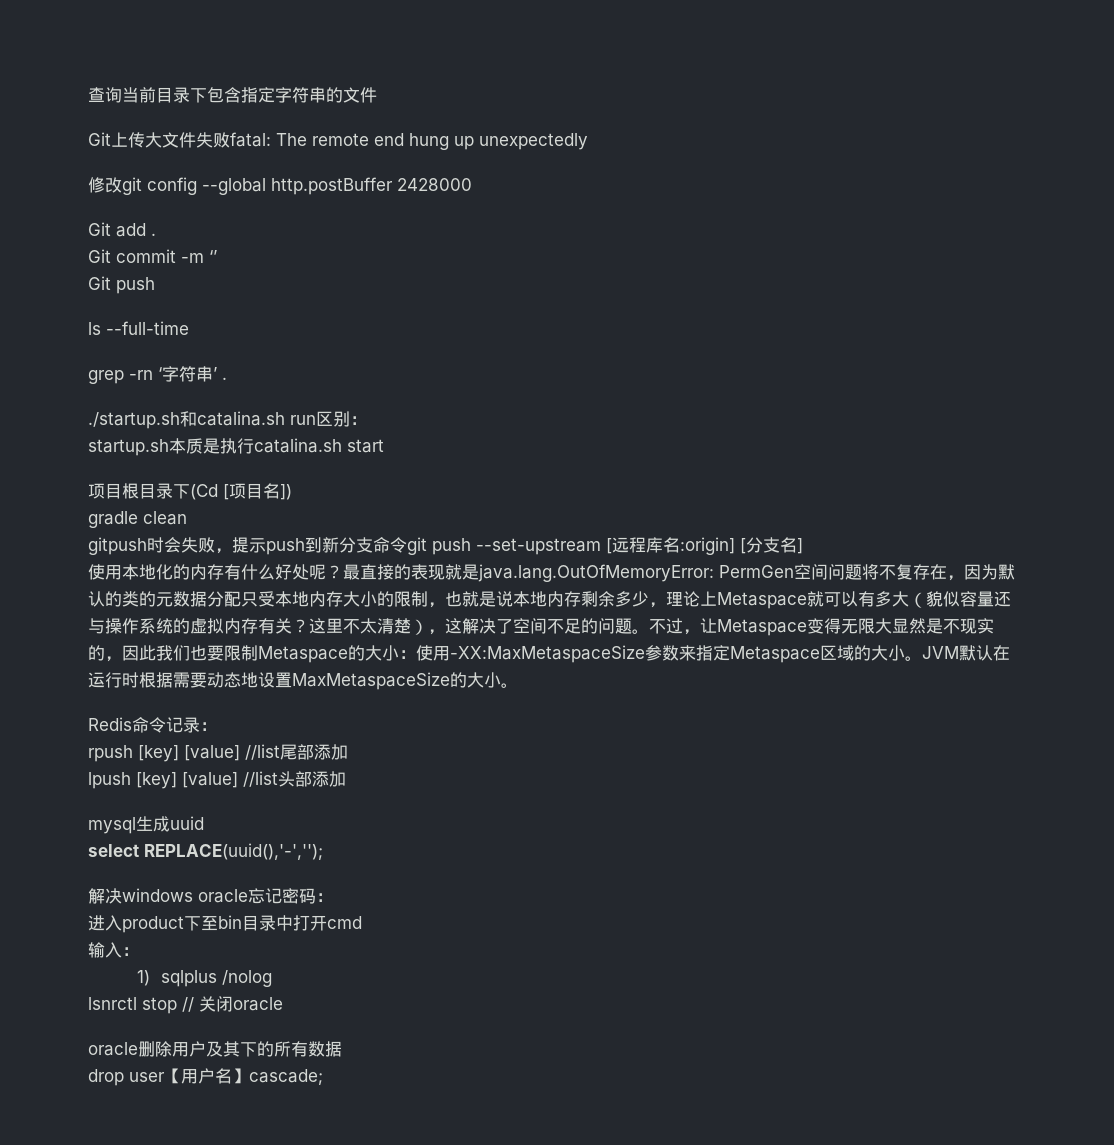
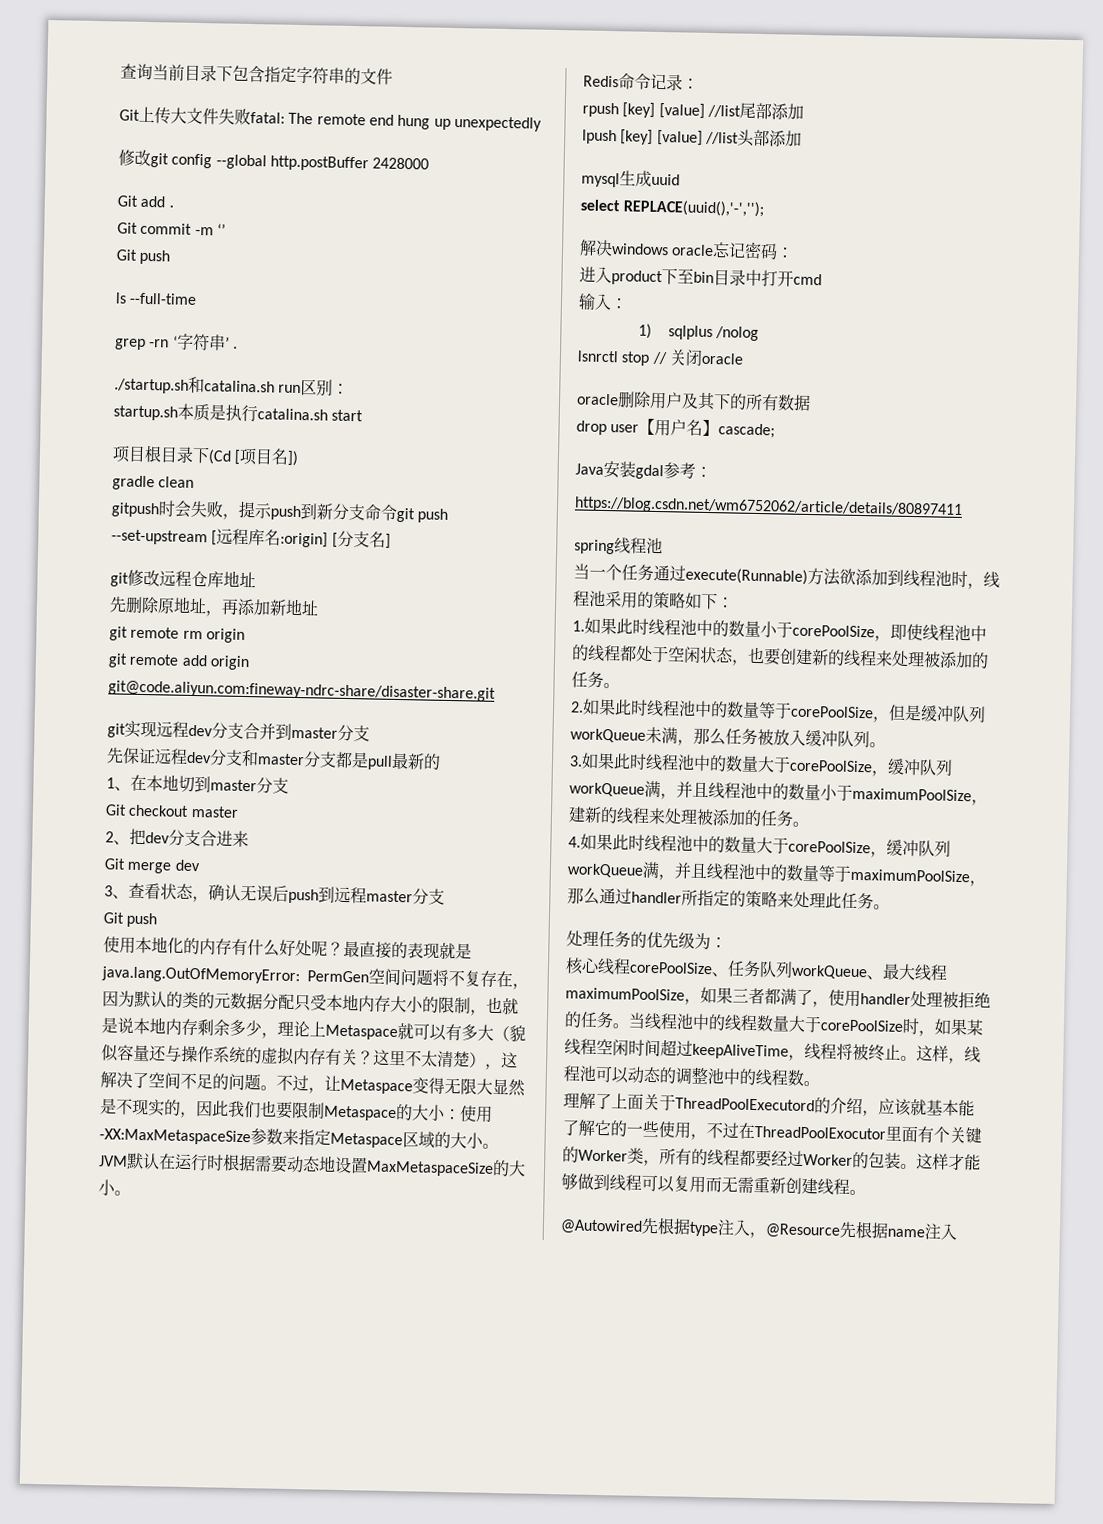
(803, 546) none -> [110,569,256,588] [109,596,319,617] [109,626,245,643] [108,653,250,671] [108,680,496,702] [107,720,370,742] [106,747,441,770] [106,774,289,794] [105,804,239,818] [105,828,249,848] [104,858,201,874] [104,882,445,905] [103,912,158,928] // git修改远程仓库地址 // 先删除原地址，再添加新地址 // git remote rm origin // git remote add origin git@code.aliyun.com:fineway-ndrc-share/disaster-share.git // git实现远程dev分支合并到master分支 // 先保证远程dev分支和master分支都是pull最新的 // 1、在本地切到master分支 // Git checkout master // 2、把dev分支合进来 // Git merge dev // 3、查看状态，确认无误后push到远程master分支 // Git push
(323, 1077) none -> [575,460,712,480] [574,496,963,518] [574,537,663,555] [573,563,1000,590] [573,590,734,610] [572,617,987,642] [571,644,989,669] [571,671,620,689] [570,698,986,723] [570,726,886,748] [569,752,953,777] [569,780,988,806] [568,806,809,828] [568,833,951,858] [567,861,986,887] [567,887,890,910] [566,930,727,950] [565,957,948,981] [565,986,991,1009] [564,1011,984,1037] [564,1038,981,1065] [563,1065,820,1087] [563,1092,975,1117] [562,1119,982,1144] [562,1146,981,1171] [561,1173,866,1196] [560,1217,958,1241] // Java安装gdal参考： // https://blog.csdn.net/wm6752062/article/details/80897411 // spring线程池 // 当一个任务通过execute(Runnable)方法欲添加到线程池时，线程池采用的策略如下： // 1.如果此时线程池中的数量小于corePoolSize，即使线程池中的线程都处于空闲状态，也要创建新的线程来处理被添加的任务。 // 2.如果此时线程池中的数量等于corePoolSize，但是缓冲队列workQueue未满，那么任务被放入缓冲队列。 // 3.如果此时线程池中的数量大于corePoolSize，缓冲队列workQueue满，并且线程池中的数量小于maximumPoolSize，建新的线程来处理被添加的任务。 // 4.如果此时线程池中的数量大于corePoolSize，缓冲队列workQueue满，并且线程池中的数量等于maximumPoolSize，那么通过handler所指定的策略来处理此任务。 // 处理任务的优先级为： // 核心线程corePoolSize、任务队列workQueue、最大线程maximumPoolSize，如果三者都满了，使用handler处理被拒绝的任务。当线程池中的线程数量大于corePoolSize时，如果某线程空闲时间超过keepAliveTime，线程将被终止。这样，线程池可以动态的调整池中的线程数。 // 理解了上面关于ThreadPoolExecutord的介绍，应该就基本能了解它的一些使用，不过在ThreadPoolExocutor里面有个关键的Worker类，所有的线程都要经过Worker的包装。这样才能够做到线程可以复用而无需重新创建线程。 // @Autowired先根据type注入，@Resource先根据name注入

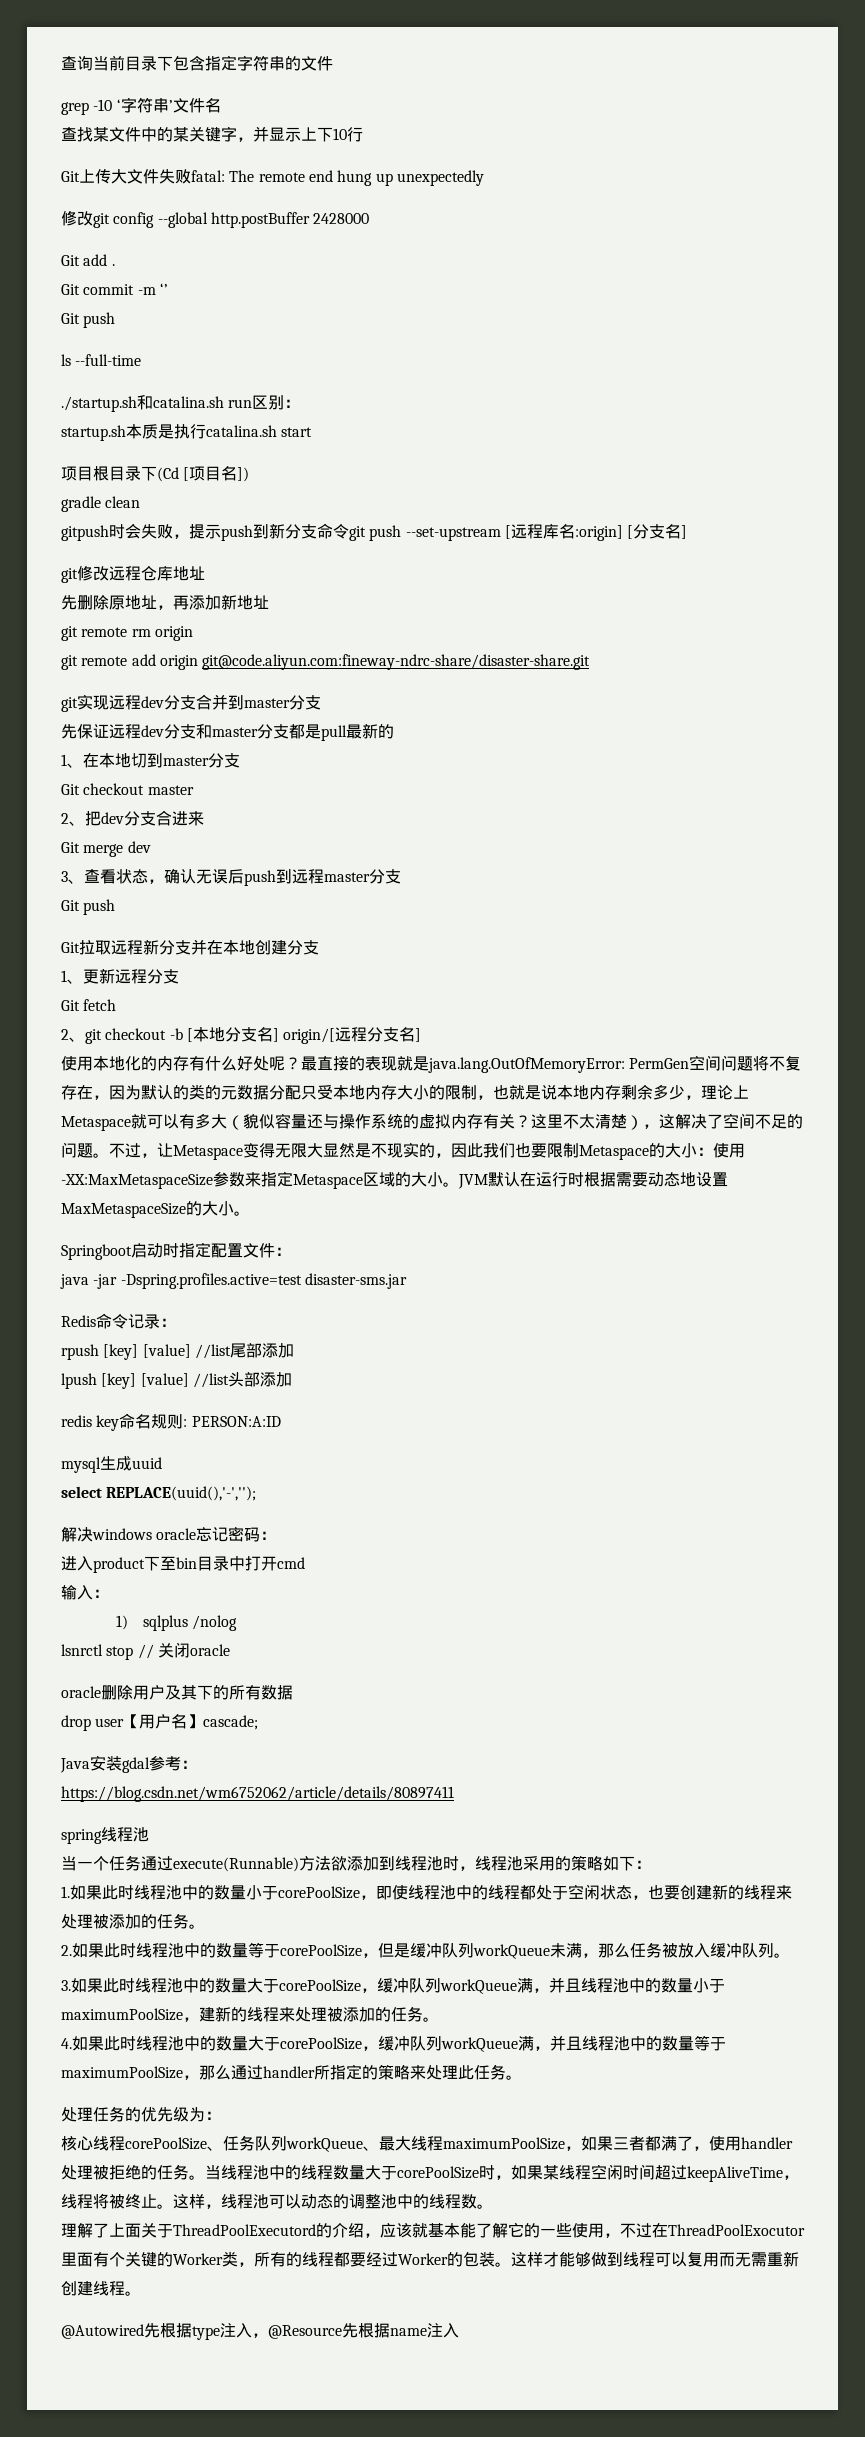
(393, 76) none -> [61,97,221,115] [61,126,363,142] // grep -10 ‘字符串’文件名 // 查找某文件中的某关键字，并显示上下10行
[114,333,238,351] // grep -rn ‘字符串’ . -> (142, 360) none
(158, 920) none -> [61,939,319,955] [61,968,179,984] [61,999,117,1011] [61,1027,422,1044] // Git拉取远程新分支并在本地创建分支 // 1、更新远程分支 // Git fetch // 2、git checkout -b [本地分支名] origin/[远程分支名]
(131, 1193) none -> [61,1242,291,1260] [60,1273,407,1289] // Springboot启动时指定配置文件： // java -jar -Dspring.profiles.active=test disaster-sms.jar
(802, 138) none -> [61,1413,281,1431] // redis key命名规则: PERSON:A:ID

